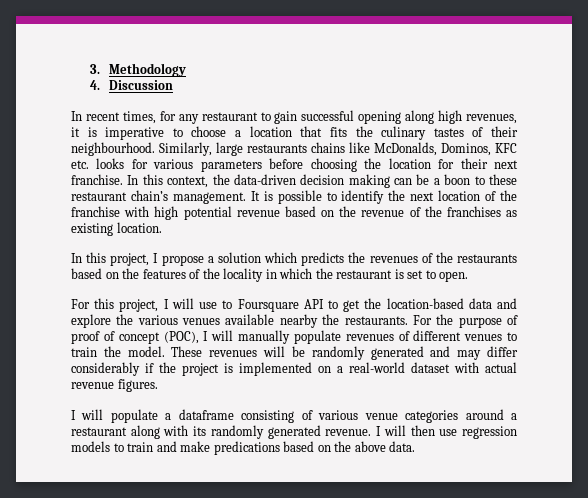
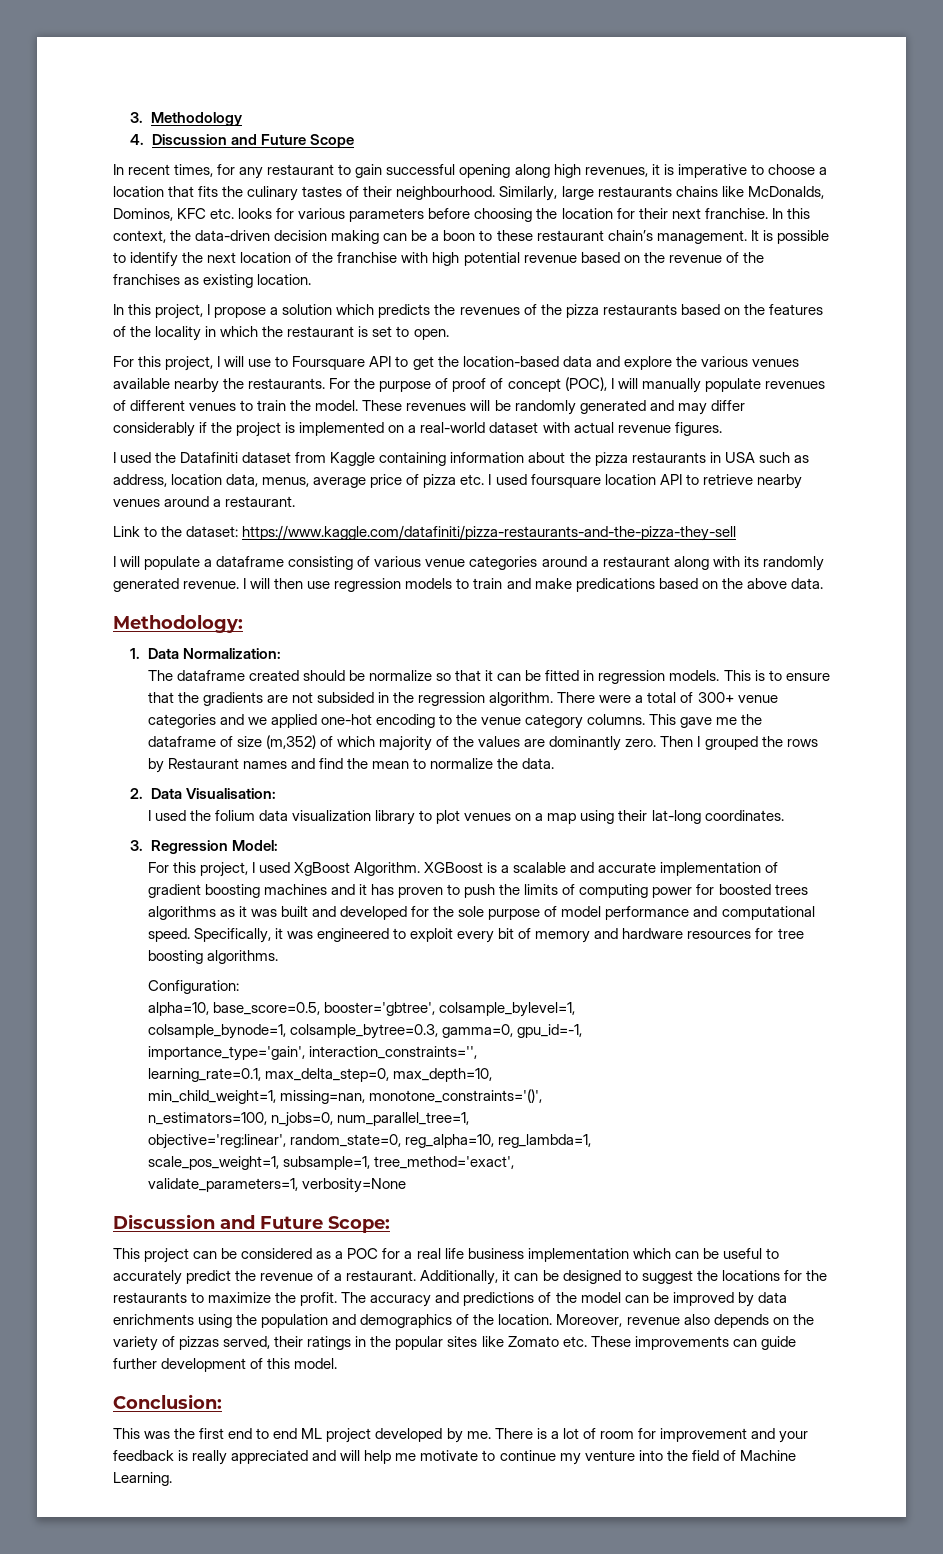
(174, 85) none -> [230,134,355,148] and Future Scope
(453, 257) none -> [565,304,599,318] pizza
(158, 385) none -> [113,452,809,466] [113,474,802,489] [113,496,296,507] [113,525,737,541] // I used the Datafiniti dataset from Kaggle containing information about the pizza restaurants in USA such as address, location data, menus, average price of pizza etc. I used foursquare location API to retrieve nearby venues around a restaurant. // Link to the dataset: https://www.kaggle.com/datafiniti/pizza-restaurants-and-the-pizza-they-sell
(416, 446) none -> [113,615,243,633] [130,648,281,659] [147,670,830,684] [147,692,778,706] [147,714,763,729] [147,735,818,751] [147,758,555,773] [130,788,276,799] [147,810,784,825] [130,840,278,854] [147,862,779,877] [147,884,808,898] [147,906,815,920] [147,928,804,943] [147,950,278,964] [147,980,239,994] [147,1002,575,1017] [147,1024,582,1039] [147,1046,477,1061] [147,1068,492,1082] [147,1089,542,1104] [147,1112,469,1127] [147,1134,591,1149] [147,1156,514,1170] [147,1178,406,1193] [113,1214,390,1233] [113,1248,779,1263] [113,1270,827,1285] [113,1292,787,1307] [113,1314,814,1328] [113,1336,796,1351] [113,1358,338,1372] [113,1394,222,1409] [113,1428,809,1443] [113,1450,796,1465] [113,1472,172,1486] // Methodology: // 1. Data Normalization: // The dataframe created should be normalize so that it can be fitted in regression models. This is to ensure that the gradients are not subsided in the regression algorithm. There were a total of 300+ venue categories and we applied one-hot encoding to the venue category columns. This gave me the dataframe of size (m,352) of which majority of the values are dominantly zero. Then I grouped the rows by Restaurant names and find the mean to normalize the data. // 2. Data Visualisation: // I used the folium data visualization library to plot venues on a map using their lat-long coordinates. // 3. Regression Model: // For this project, I used XgBoost Algorithm. XGBoost is a scalable and accurate implementation of gradient boosting machines and it has proven to push the limits of computing power for boosted trees algorithms as it was built and developed for the sole purpose of model performance and computational speed. Specifically, it was engineered to exploit every bit of memory and hardware resources for tree boosting algorithms. // Configuration: // alpha=10, base_score=0.5, booster='gbtree', colsample_bylevel=1, // colsample_bynode=1, colsample_bytree=0.3, gamma=0, gpu_id=-1, // importance_type='gain', interaction_constraints='', // learning_rate=0.1, max_delta_step=0, max_depth=10, // min_child_weight=1, missing=nan, monotone_constraints='()', // n_estimators=100, n_jobs=0, num_parallel_tree=1, // objective='reg:linear', random_state=0, reg_alpha=10, reg_lambda=1, // scale_pos_weight=1, subsample=1, tree_method='exact', // validate_parameters=1, verbosity=None // Discussion and Future Scope: // This project can be considered as a POC for a real life business implementation which can be useful to accurately predict the revenue of a restaurant. Additionally, it can be designed to suggest the locations for the restaurants to maximize the profit. The accuracy and predictions of the model can be improved by data enrichments using the population and demographics of the location. Moreover, revenue also depends on the variety of pizzas served, their ratings in the popular sites like Zomato etc. These improvements can guide further development of this model. // Conclusion: // This was the first end to end ML project developed by me. There is a lot of room for improvement and your feedback is really appreciated and will help me motivate to continue my venture into the field of Machine Learning.

